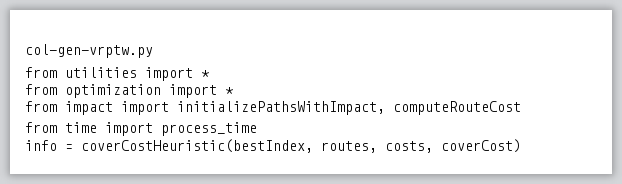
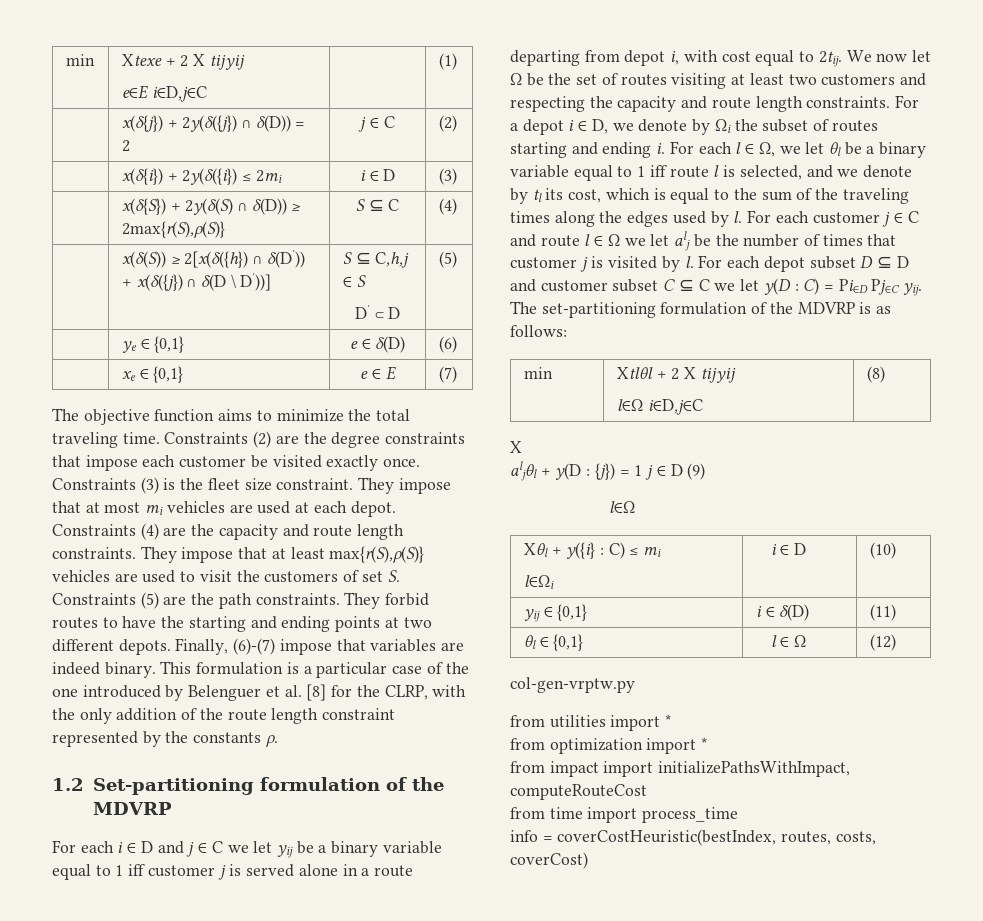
(25, 51) none -> [65,54,95,66] [121,54,245,70] [121,85,207,102] [438,53,457,70] [121,115,306,132] [121,140,130,152] [358,116,395,132] [438,115,457,132] [121,168,282,185] [359,169,396,181] [438,168,457,185] [121,198,301,215] [121,221,225,238] [355,199,400,211] [438,198,457,215] [121,250,305,268] [121,273,272,291] [342,252,410,268] [342,275,366,287] [354,305,401,319] [438,251,457,268] [121,336,185,353] [349,336,406,353] [438,336,457,353] [121,366,184,383] [360,366,396,380] [438,366,457,383] [52,408,411,425] [52,431,466,448] [52,455,421,471] [52,477,451,494] [52,501,396,517] [52,523,405,540] [52,546,425,563] [52,570,400,583] [52,592,430,609] [52,616,432,632] [52,638,465,655] [52,661,469,678] [52,684,467,701] [52,708,396,724] [52,731,278,747] [52,777,444,795] [92,802,172,815] [52,840,442,858] [52,864,413,880] [510,50,931,67] [510,73,926,89] [510,95,920,112] [510,119,878,135] [510,141,927,158] [510,165,912,181] [510,188,909,204] [510,210,919,227] [510,231,897,251] [510,255,909,272] [510,278,923,296] [510,301,892,318] [510,325,567,337] [523,367,553,379] [616,367,736,383] [616,399,703,415] [866,366,885,383] [510,441,522,453] [510,461,706,481] [609,501,636,513] [523,542,662,559] [523,575,554,589] [770,543,807,555] [869,542,896,559] [523,604,588,622] [755,604,810,621] [869,604,896,621] [523,634,584,651] [770,635,807,647] [869,634,896,651] min | Xtexe + 2 X tijyij // e∈E i∈D,j∈C | | (1) // | x(δ{j}) + 2y(δ({j}) ∩ δ(D)) = 2 | j ∈ C | (2) // | x(δ{i}) + 2y(δ({i}) ≤ 2mi | i ∈ D | (3) // | x(δ{S}) + 2y(δ(S) ∩ δ(D)) ≥ 2max{r(S),ρ(S)} | S ⊆ C | (4) // | x(δ(S)) ≥ 2[x(δ({h}) ∩ δ(D′)) + x(δ({j}) ∩ δ(D \ D′))] | S ⊆ C,h,j ∈ S // D′ ⊂ D | (5) // | ye ∈ {0,1} | e ∈ δ(D) | (6) // | xe ∈ {0,1} | e ∈ E | (7) // The objective function aims to minimize the total traveling time. Constraints (2) are the degree constraints that impose each customer be visited exactly once. Constraints (3) is the fleet size constraint. They impose that at most mi vehicles are used at each depot. Constraints (4) are the capacity and route length constraints. They impose that at least max{r(S),ρ(S)} vehicles are used to visit the customers of set S. Constraints (5) are the path constraints. They forbid routes to have the starting and ending points at two different depots. Finally, (6)-(7) impose that variables are indeed binary. This formulation is a particular case of the one introduced by Belenguer et al. [8] for the CLRP, with the only addition of the route length constraint represented by the constants ρ. // 1.2 Set-partitioning formulation of the MDVRP // For each i ∈ D and j ∈ C we let yij be a binary variable equal to 1 iff customer j is served alone in a route departing from depot i, with cost equal to 2tij. We now let Ω be the set of routes visiting at least two customers and respecting the capacity and route length constraints. For a depot i ∈ D, we denote by Ωi the subset of routes starting and ending i. For each l ∈ Ω, we let θl be a binary variable equal to 1 iff route l is selected, and we denote by tl its cost, which is equal to the sum of the traveling times along the edges used by l. For each customer j ∈ C and route l ∈ Ω we let alj be the number of times that customer j is visited by l. For each depot subset D ⊆ D and customer subset C ⊆ C we let y(D : C) = Pi∈D Pj∈C yij. The set-partitioning formulation of the MDVRP is as follows: // min | Xtlθl + 2 X tijyij // l∈Ω i∈D,j∈C | (8) // X // aljθl + y(D : {j}) = 1 j ∈ D (9) // l∈Ω // Xθl + y({i} : C) ≤ mi // l∈Ωi | i ∈ D | (10) // yij ∈ {0,1} | i ∈ δ(D) | (11) // θl ∈ {0,1} | l ∈ Ω | (12) //

